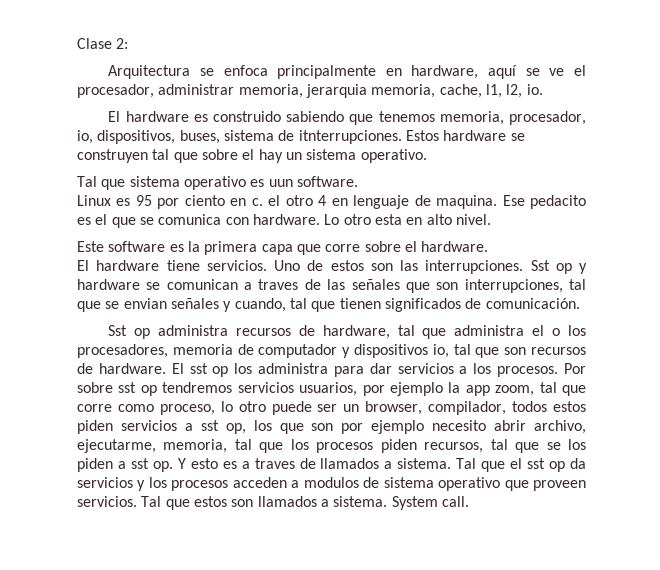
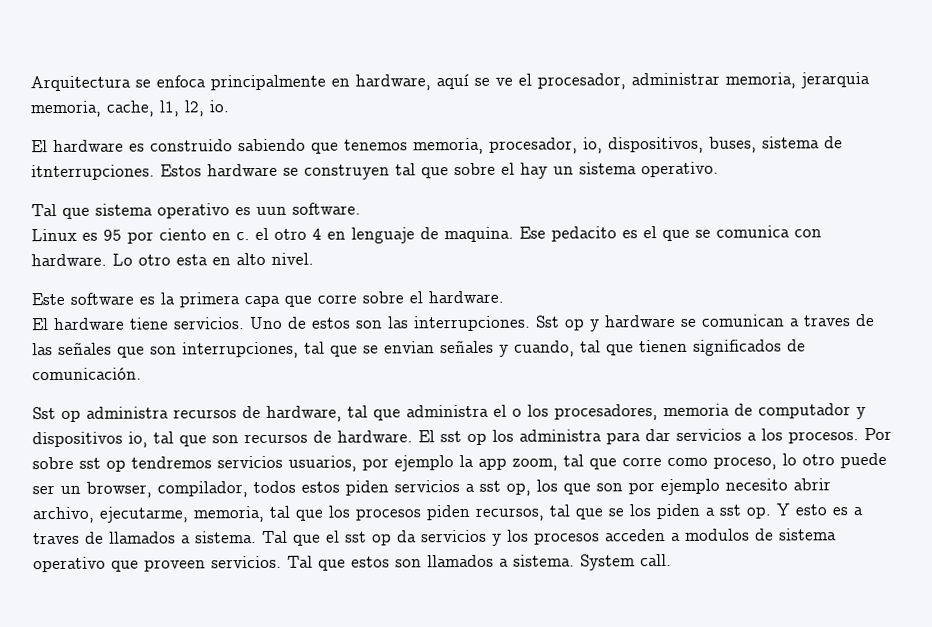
[77,38,129,49] Clase 2: // -> (30, 83) none

